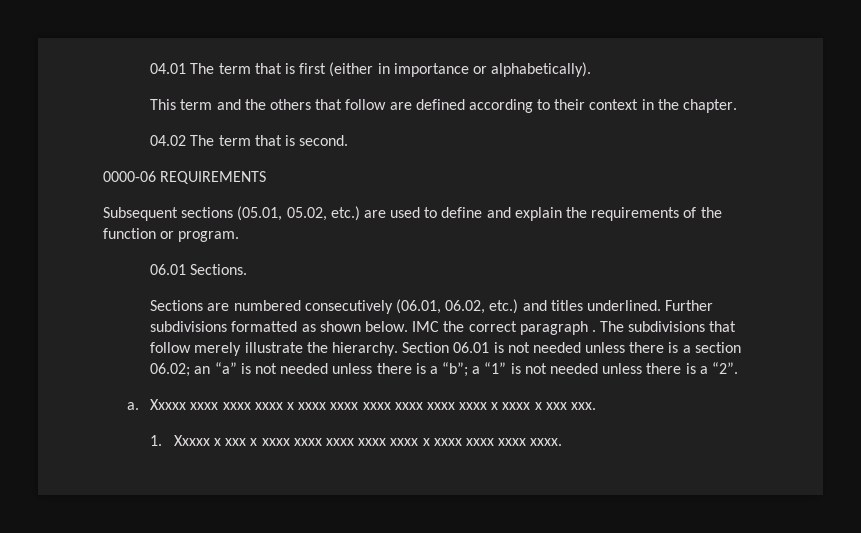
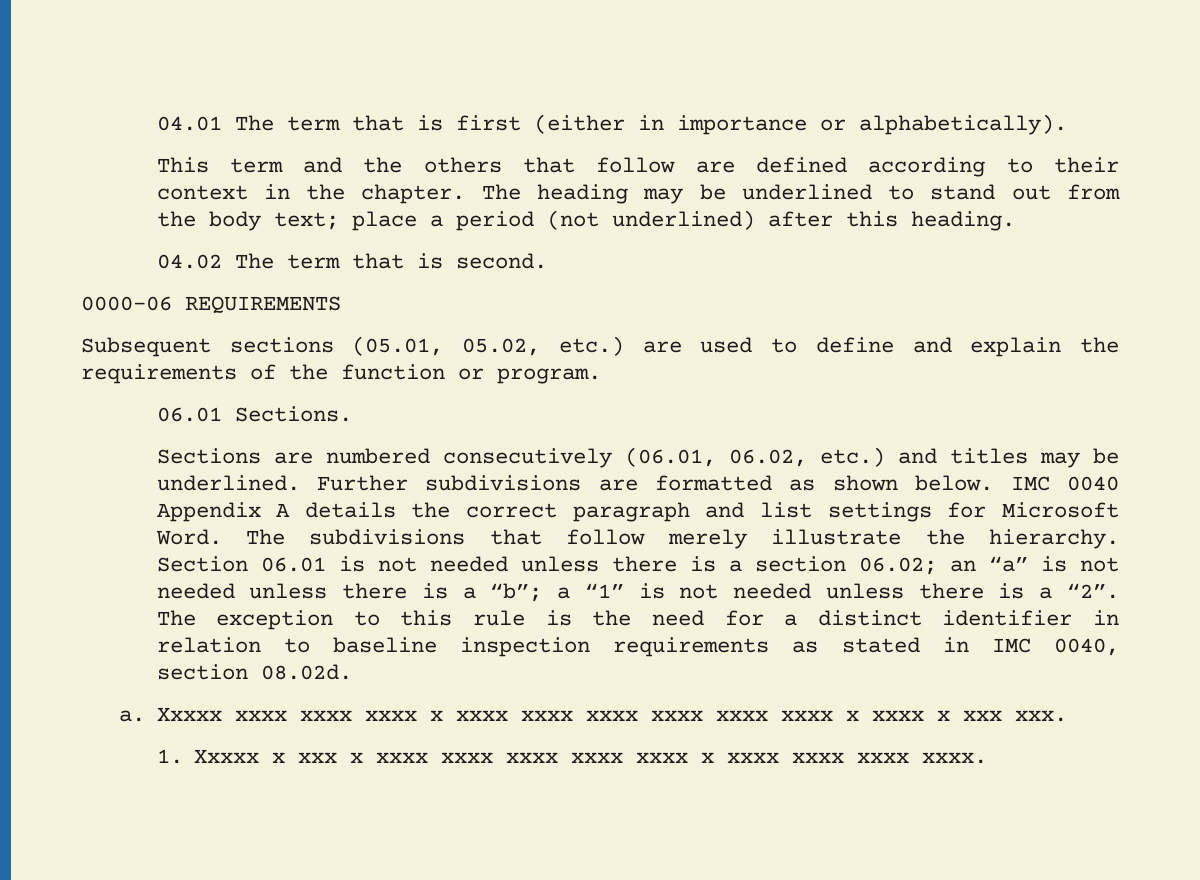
(738, 106) none -> [481,184,1121,204] [156,210,1015,231] The heading may be underlined to stand out from the body text; place a period (not underlined) after this heading.
(583, 305) none -> [1039,448,1119,468] may be
(228, 326) none -> [598,479,638,491] are
[443,321,596,335] the correct paragraph . -> [1066,476,1119,491] [156,502,1119,522] [155,529,222,545] 0040 Appendix A details the correct paragraph and list settings for Microsoft Word.
(738, 368) none -> [156,610,1119,630] [156,637,1119,657] [156,664,352,680] The exception to this rule is the need for a distinct identifier in relation to baseline inspection requirements as stated in IMC 0040, section 08.02d.

